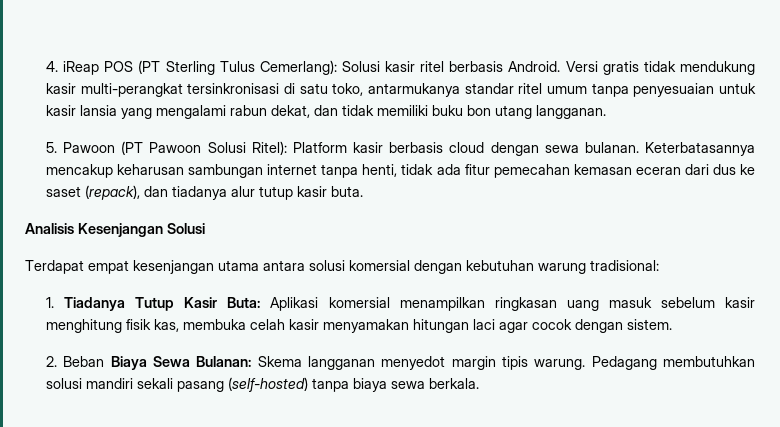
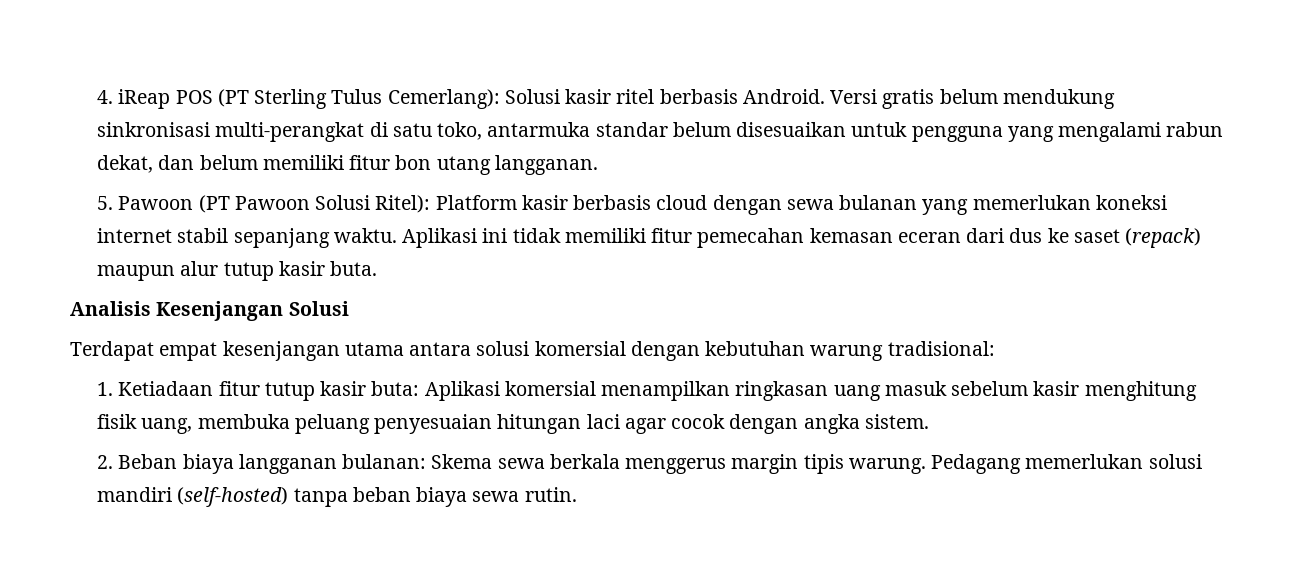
[643,61,756,75] [45,83,756,97] [45,105,117,116] tidak mendukung kasir multi-perangkat tersinkronisasi di satu toko, antarmukanya standar ritel umum tanpa penyesuaian untuk kasir lansia -> [939,89,1115,109] [97,122,1003,142] belum mendukung sinkronisasi multi-perangkat di satu toko, antarmuka standar belum disesuaikan untuk pengguna
[341,105,463,116] tidak memiliki buku -> [199,155,391,170] belum memiliki fitur
[584,142,756,156] [45,164,461,178] bulanan. Keterbatasannya mencakup keharusan sambungan internet tanpa henti, tidak ada -> [839,195,1167,215] [97,228,646,248] bulanan yang memerlukan koneksi internet stabil sepanjang waktu. Aplikasi ini tidak memiliki
[84,185,227,200] (repack), dan tiadanya -> [1125,228,1202,248] [97,265,176,281] (repack) maupun
[64,297,261,311] Tiadanya Tutup Kasir Buta: -> [118,381,420,401] Ketiadaan fitur tutup kasir buta:
[153,319,409,333] kas, membuka celah kasir menyamakan -> [141,414,493,434] uang, membuka peluang penyesuaian
(623, 326) none -> [803,414,860,434] angka
[110,356,446,370] Biaya Sewa Bulanan: Skema langganan menyedot -> [182,454,727,474] biaya langganan bulanan: Skema sewa berkala menggerus
[663,356,756,367] membutuhkan -> [1025,454,1144,469] memerlukan
[136,378,224,392] sekali pasang -> (173, 494) none
(349, 385) none -> [352,487,411,502] beban
[428,378,479,389] berkala. -> [524,487,577,502] rutin.

